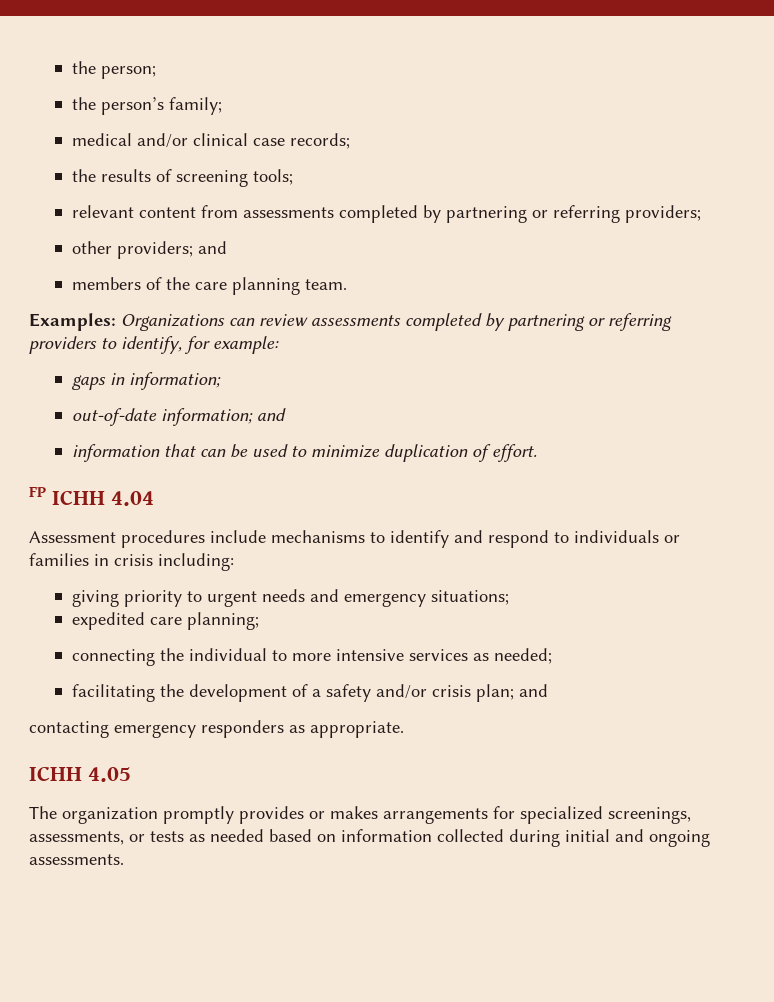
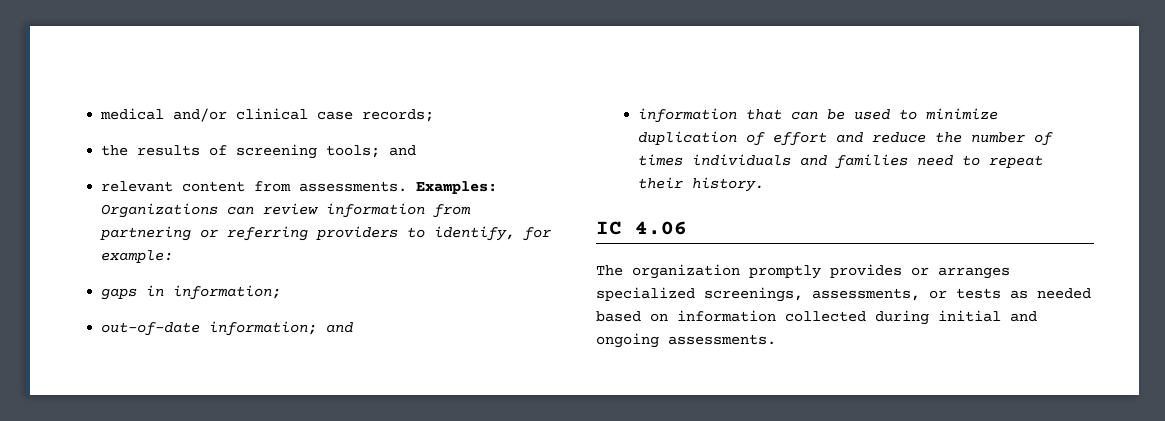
[71,61,156,79] [71,97,222,115] the person; // the person’s family; // -> (99, 114) none
(293, 177) none -> [388,145,416,156] and
[242,205,701,223] [71,241,227,259] [71,277,347,295] assessments completed by partnering or referring providers; // other providers; and // members of the care planning team. // -> [298,181,407,192] assessments.
[311,313,505,331] assessments completed by -> [325,203,471,218] information from
[491,444,537,462] [29,487,155,506] [29,530,680,548] [29,553,234,571] [71,589,509,607] [71,612,259,630] [71,648,552,666] [71,684,548,702] [29,720,404,738] [29,766,132,782] effort. // FP ICHH 4.04 // Assessment procedures include mechanisms to identify and respond to individuals or families in crisis including: // giving priority to urgent needs and emergency situations; // expedited care planning; // connecting the individual to more intensive services as needed; // facilitating the development of a safety and/or crisis plan; and // contacting emergency responders as appropriate. // ICHH 4.05 -> [772,132,1053,146] [637,154,1043,169] [637,177,764,192] [596,221,687,235] effort and reduce the number of times individuals and families need to repeat their history. // IC 4.06
[330,806,515,824] makes arrangements for -> [938,267,1010,279] arranges

